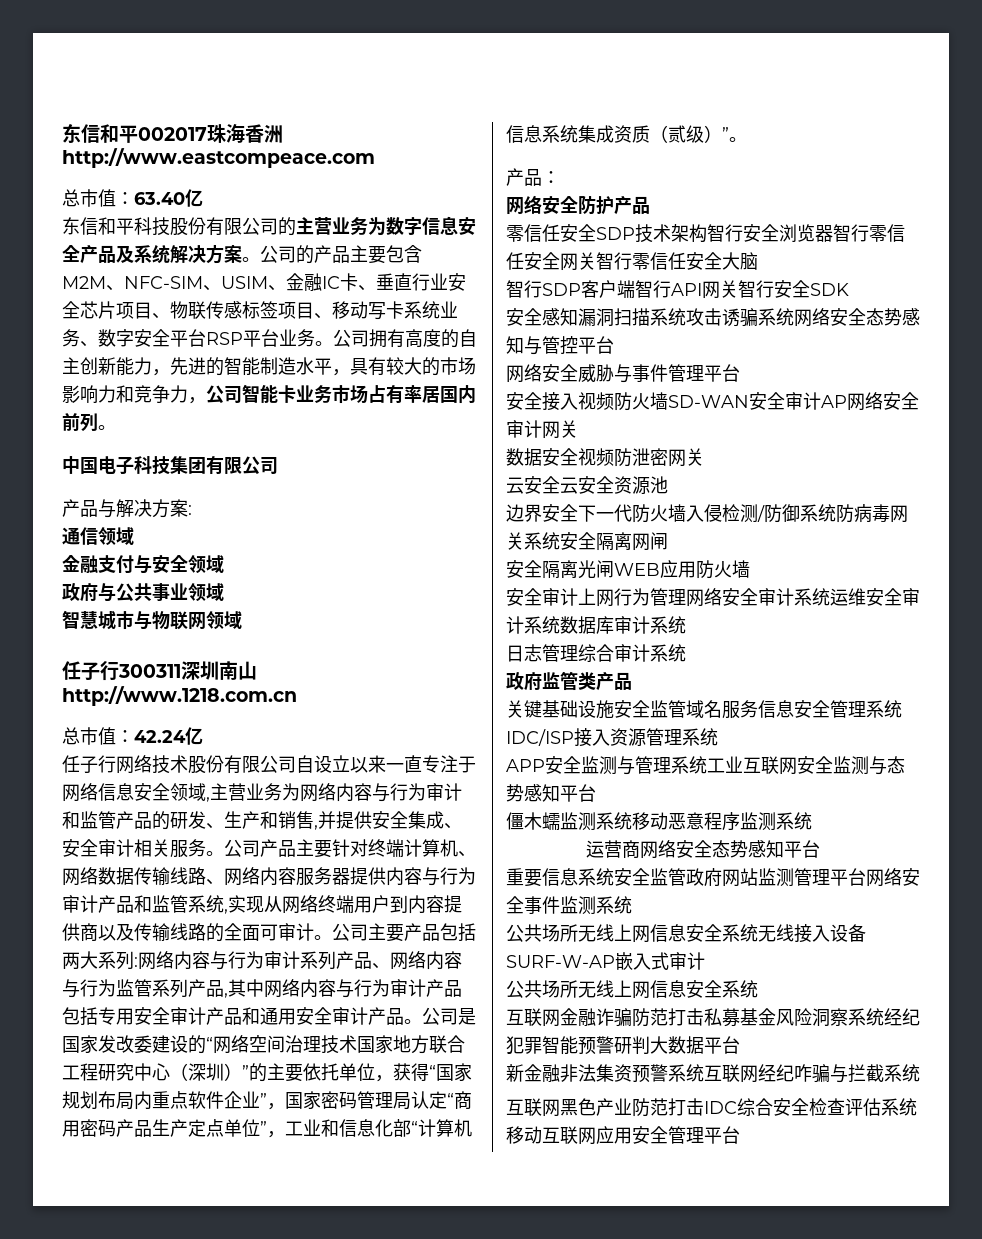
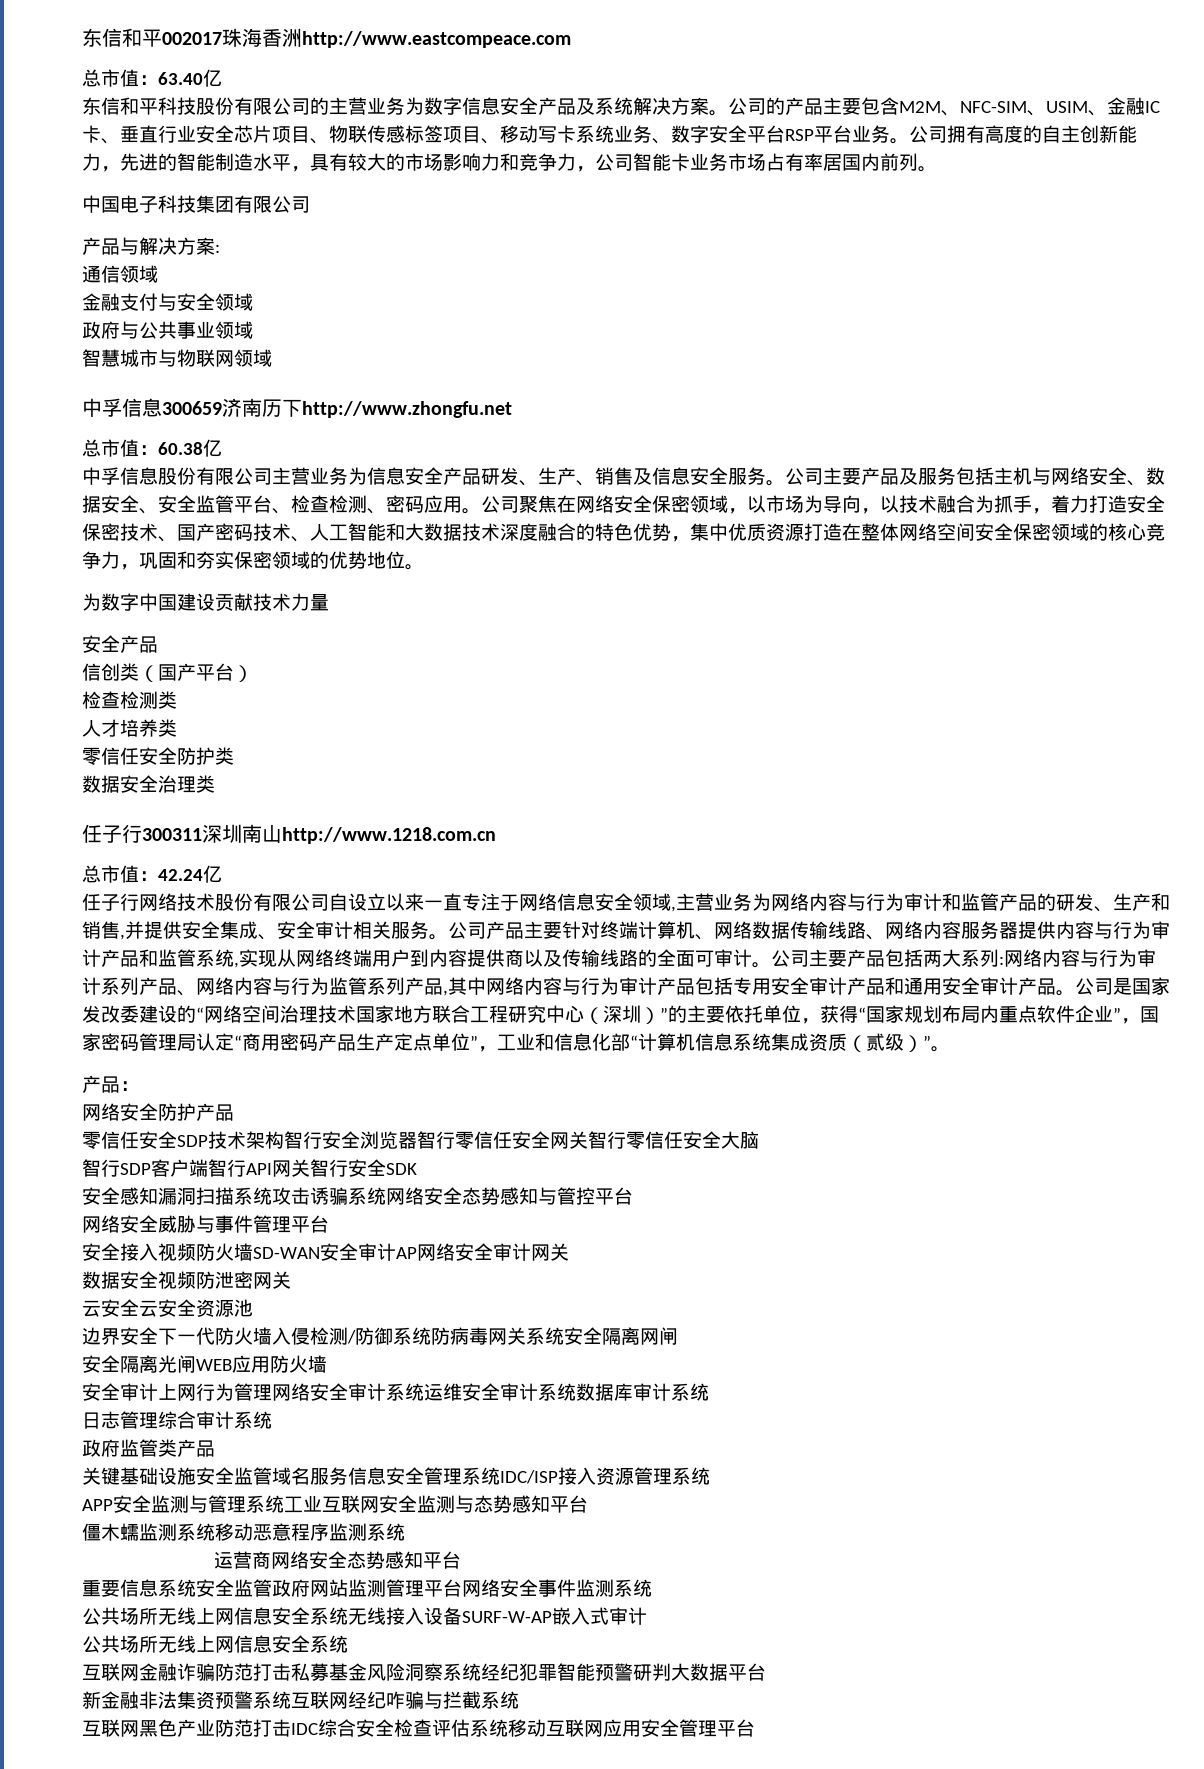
(242, 620) none -> [82,398,512,418] [82,439,222,457] [82,467,1165,486] [82,495,1165,514] [82,523,1165,542] [82,551,424,570] [82,593,329,611] [82,635,158,653] [82,663,253,682] [82,691,177,709] [82,719,177,737] [82,747,234,765] [82,775,215,793] // 中孚信息300659济南历下http://www.zhongfu.net // 总市值：60.38亿 // 中孚信息股份有限公司主营业务为信息安全产品研发、生产、销售及信息安全服务。公司主要产品及服务包括主机与网络安全、数据安全、安全监管平台、检查检测、密码应用。公司聚焦在网络安全保密领域，以市场为导向，以技术融合为抓手，着力打造安全保密技术、国产密码技术、人工智能和大数据技术深度融合的特色优势，集中优质资源打造在整体网络空间安全保密领域的核心竞争力，巩固和夯实保密领域的优势地位。 // 为数字中国建设贡献技术力量 // 安全产品 // 信创类（国产平台） // 检查检测类 // 人才培养类 // 零信任安全防护类 // 数据安全治理类

